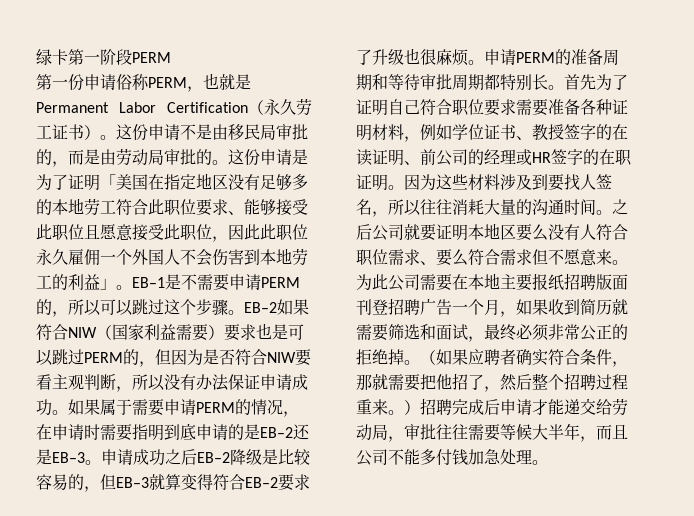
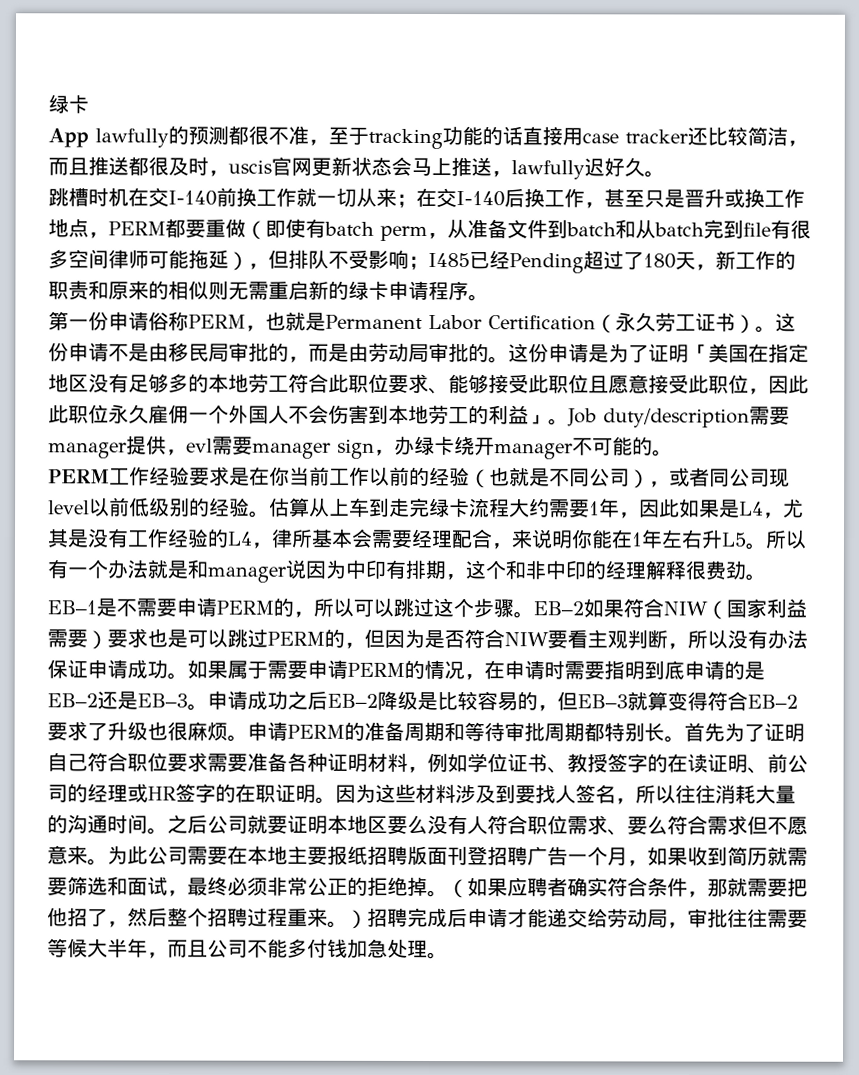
[36,49,171,65] 绿卡第一阶段PERM -> [48,94,89,114] [48,125,808,150] [48,156,665,180] [48,187,805,209] [48,218,811,241] [48,249,796,274] [48,280,489,302] 绿卡 // App lawfully的预测都很不准，至于tracking功能的话直接用case tracker还比较简洁，而且推送都很及时，uscis官网更新状态会马上推送，lawfully迟好久。 // 跳槽时机在交I-140前换工作就一切从来；在交I-140后换工作，甚至只是晋升或换工作地点，PERM都要重做（即使有batch perm，从准备文件到batch和从batch完到file有很多空间律师可能拖延），但排队不受影响；I485已经Pending超过了180天，新工作的职责和原来的相似则无需重启新的绿卡申请程序。
(132, 287) none -> [567,406,790,428] [48,435,673,460] [48,466,790,489] [48,497,804,519] [47,528,807,550] [47,559,766,583] Job duty/description需要manager提供，evl需要manager sign，办绿卡绕开manager不可能的。 // PERM工作经验要求是在你当前工作以前的经验（也就是不同公司），或者同公司现level以前低级别的经验。估算从上车到走完绿卡流程大约需要1年，因此如果是L4，尤其是没有工作经验的L4，律所基本会需要经理配合，来说明你能在1年左右升L5。所以有一个办法就是和manager说因为中印有排期，这个和非中印的经理解释很费劲。 //

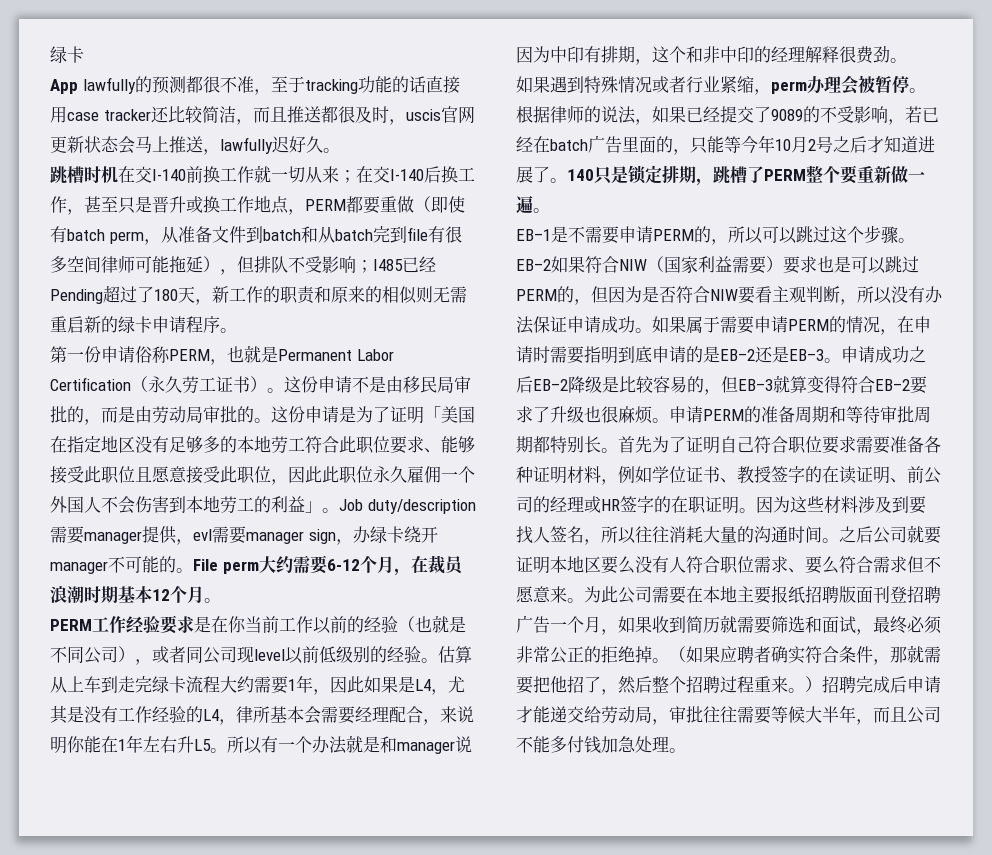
(673, 453) none -> [193,555,465,576] [50,586,221,604] File perm大约需要6-12个月，在裁员浪潮时期基本12个月。
(766, 577) none -> [516,75,926,95] [516,105,939,125] [516,135,935,155] [516,165,925,186] [516,196,550,214] // 如果遇到特殊情况或者行业紧缩，perm办理会被暂停。根据律师的说法，如果已经提交了9089的不受影响，若已经在batch广告里面的，只能等今年10月2号之后才知道进展了。140只是锁定排期，跳槽了PERM整个要重新做一遍。

